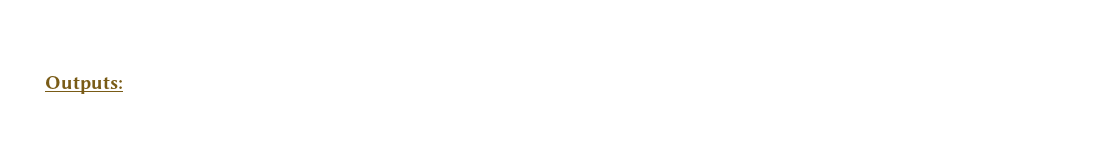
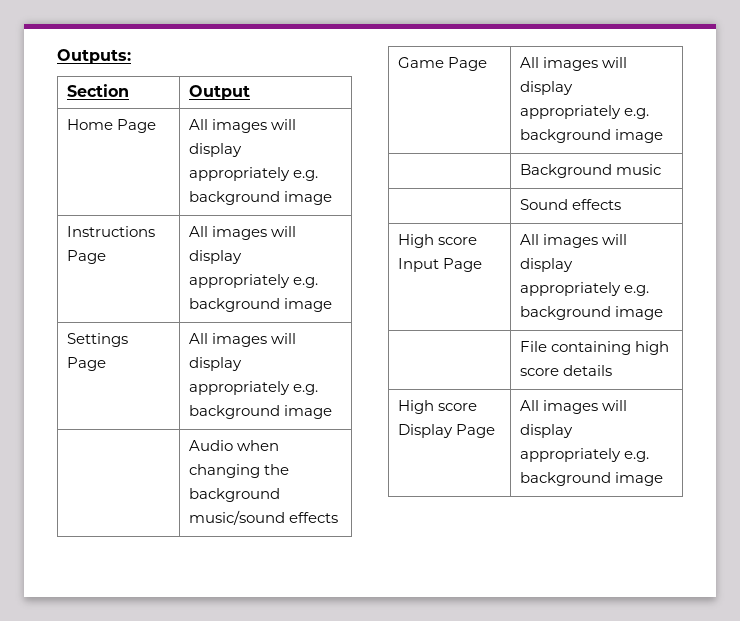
(123, 85) none -> [66,84,129,97] [188,85,250,100] [66,119,157,133] [188,119,297,133] [188,143,242,157] [188,167,319,181] [188,191,333,205] [66,226,155,237] [66,250,106,264] [188,226,297,240] [188,250,242,264] [188,274,319,288] [188,298,333,312] [66,333,128,347] [66,357,106,371] [188,333,297,347] [188,357,242,371] [188,381,319,395] [188,405,333,419] [188,440,280,451] [188,464,290,478] [188,488,280,502] [188,510,339,525] [397,57,488,71] [519,57,628,71] [519,81,573,95] [519,105,650,119] [519,129,664,143] [519,164,662,178] [519,199,622,210] [397,234,478,248] [397,258,483,272] [519,234,628,248] [519,258,573,272] [519,282,650,296] [519,306,664,320] [519,341,670,355] [519,365,613,376] [397,400,478,414] [397,424,496,438] [519,400,628,414] [519,424,573,438] [519,448,650,462] [519,472,664,486] // Section | Output // Home Page | All images will display appropriately e.g. background image // Instructions Page | All images will display appropriately e.g. background image // Settings Page | All images will display appropriately e.g. background image // | Audio when changing the background music/sound effects // Game Page | All images will display appropriately e.g. background image // | Background music // | Sound effects // High score Input Page | All images will display appropriately e.g. background image // | File containing high score details // High score Display Page | All images will display appropriately e.g. background image

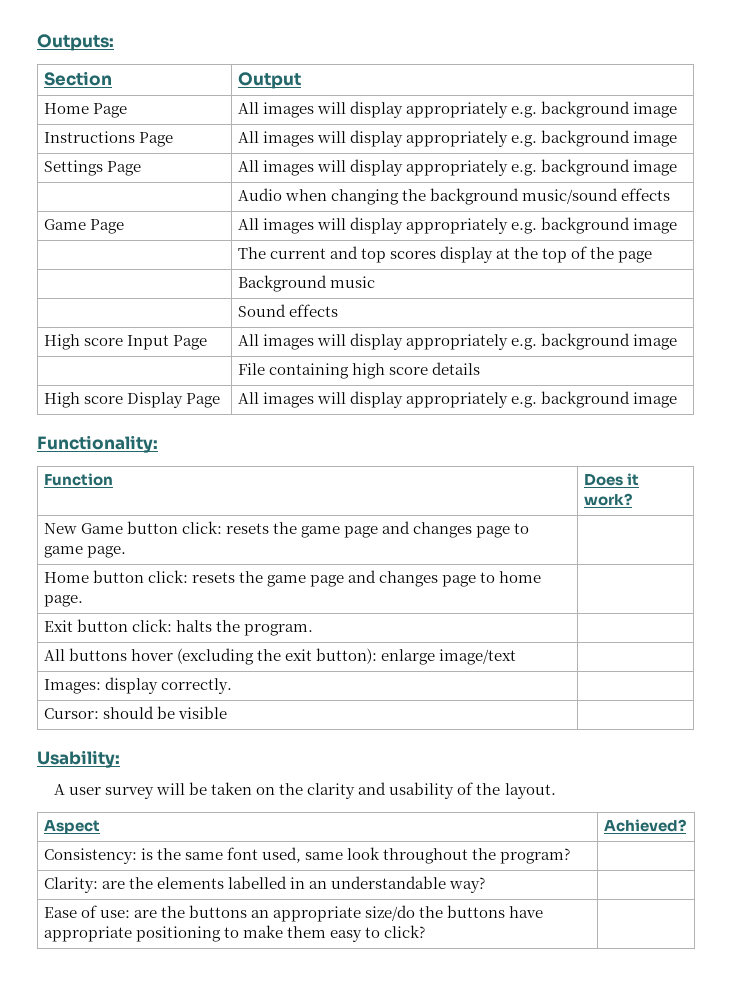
(664, 136) none -> [237,246,653,263] // | The current and top scores display at the top of the page
(664, 479) none -> [37,435,158,453] [43,473,113,486] [583,473,639,486] [583,493,632,506] [43,521,530,538] [43,546,126,558] [43,570,542,587] [43,595,83,607] [43,619,314,636] [43,648,517,665] [43,677,232,694] [43,706,227,719] [37,750,120,768] [53,782,556,799] [43,820,100,834] [603,819,686,832] [43,847,571,864] [43,876,486,893] [43,905,544,922] [43,925,426,942] // Functionality: // Function | Does it work? // New Game button click: resets the game page and changes page to game page. | // Home button click: resets the game page and changes page to home page. | // Exit button click: halts the program. | // All buttons hover (excluding the exit button): enlarge image/text | // Images: display correctly. | // Cursor: should be visible | // Usability: // A user survey will be taken on the clarity and usability of the layout. // Aspect | Achieved? // Consistency: is the same font used, same look throughout the program? | // Clarity: are the elements labelled in an understandable way? | // Ease of use: are the buttons an appropriate size/do the buttons have appropriate positioning to make them easy to click? |

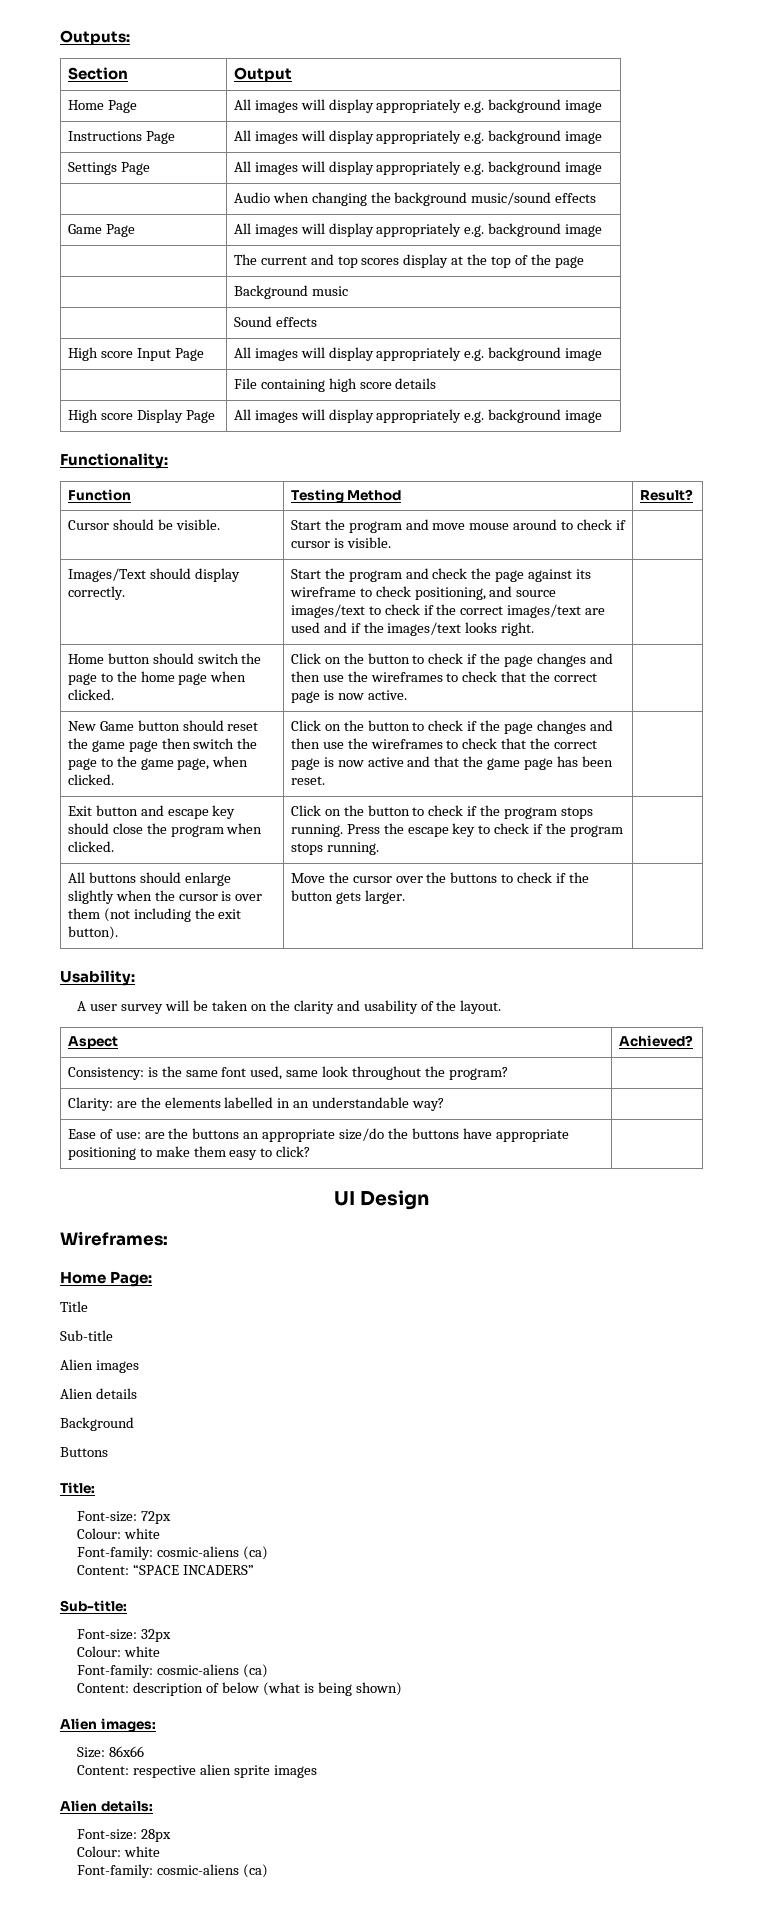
[583,473,639,486] [583,493,632,506] Does it work? -> [290,489,402,503] [639,489,693,501] [67,519,220,530] [290,519,627,533] [290,537,391,548] [67,568,240,582] [67,586,125,600] [290,568,592,582] [289,586,557,600] [290,604,606,618] [290,622,535,636] [67,653,262,664] [67,671,247,685] [67,689,114,700] [290,653,613,667] [290,671,598,682] [290,690,407,703] Testing Method | Result? // Cursor should be visible. | Start the program and move mouse around to check if cursor is visible. | // Images/Text should display correctly. | Start the program and check the page against its wireframe to check positioning, and source images/text to check if the correct images/text are used and if the images/text looks right. | // Home button should switch the page to the home page when clicked. | Click on the button to check if the page changes and then use the wireframes to check that the correct page is now active. |
[181,521,530,538] [43,546,126,558] [43,570,542,587] [43,595,83,607] [43,619,314,636] [43,648,517,665] [43,677,232,694] [43,706,227,719] click: resets the game page and changes page to game page. | // Home button click: resets the game page and changes page to home page. | // Exit button click: halts the program. | // All buttons hover (excluding the exit button): enlarge image/text | // Images: display correctly. | // Cursor: should be visible -> [182,720,259,731] [67,738,258,752] [67,756,249,770] [67,774,114,785] [290,720,613,734] [290,738,598,749] [290,756,613,770] [290,776,325,785] [67,805,236,819] [67,823,263,837] [67,841,114,852] [290,805,594,819] [290,823,624,837] [290,842,379,855] [67,872,231,886] [67,890,263,904] [67,908,242,922] [67,926,118,940] [290,872,590,883] [290,890,405,904] should reset the game page then switch the page to the game page, when clicked. | Click on the button to check if the page changes and then use the wireframes to check that the correct page is now active and that the game page has been reset. | // Exit button and escape key should close the program when clicked. | Click on the button to check if the program stops running. Press the escape key to check if the program stops running. | // All buttons should enlarge slightly when the cursor is over them (not including the exit button). | Move the cursor over the buttons to check if the button gets larger.
(426, 931) none -> [333,1190,430,1210] [60,1231,168,1246] [60,1271,153,1287] [60,1301,88,1312] [60,1330,113,1341] [60,1359,139,1373] [60,1388,137,1399] [60,1417,134,1431] [60,1447,108,1457] [60,1482,95,1494] [77,1511,172,1524] [77,1528,161,1539] [77,1546,269,1560] [77,1564,255,1575] [60,1600,127,1612] [77,1629,172,1642] [77,1646,161,1657] [77,1664,269,1678] [77,1682,402,1696] [60,1718,156,1732] [77,1746,145,1758] [77,1764,318,1778] [60,1800,153,1812] [77,1829,172,1842] [77,1846,161,1857] [77,1864,269,1878] // UI Design // Wireframes: // Home Page: // Title // Sub-title // Alien images // Alien details // Background // Buttons // Title: // Font-size: 72px // Colour: white // Font-family: cosmic-aliens (ca) // Content: “SPACE INCADERS” // Sub-title: // Font-size: 32px // Colour: white // Font-family: cosmic-aliens (ca) // Content: description of below (what is being shown) // Alien images: // Size: 86x66 // Content: respective alien sprite images // Alien details: // Font-size: 28px // Colour: white // Font-family: cosmic-aliens (ca)

